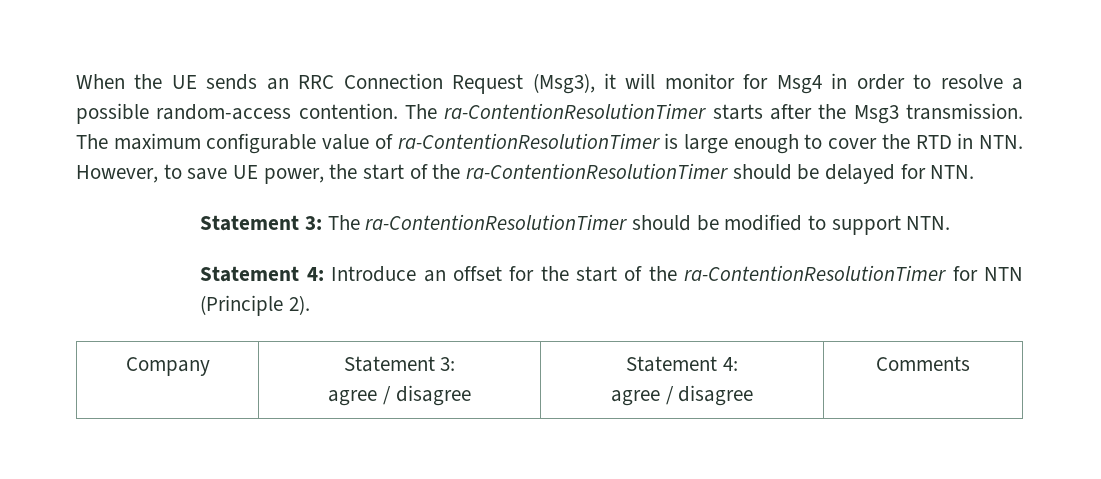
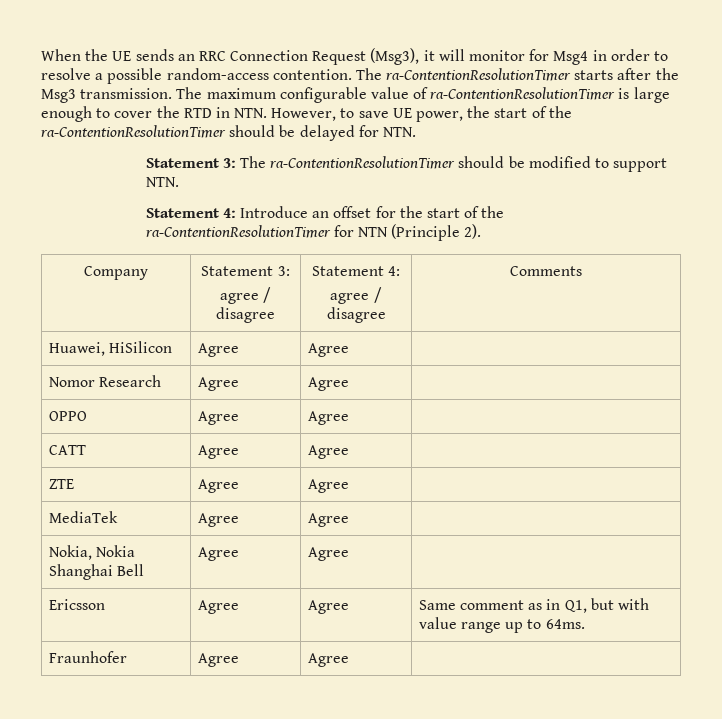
(970, 363) none -> [48,341,173,356] [197,343,239,357] [307,343,349,357] [48,375,162,387] [197,377,239,391] [307,377,349,391] [48,411,87,421] [197,411,239,425] [307,411,349,425] [48,445,86,455] [197,445,239,459] [307,445,349,459] [48,479,74,489] [197,479,239,493] [307,479,349,493] [48,511,118,523] [197,513,239,527] [307,513,349,527] [48,545,136,560] [48,564,145,580] [197,547,239,561] [307,547,349,561] [48,599,105,610] [197,600,239,614] [307,600,349,614] [418,598,650,613] [418,617,585,633] [48,651,127,663] [197,653,239,667] [307,653,349,667] // Huawei, HiSilicon | Agree | Agree | // Nomor Research | Agree | Agree | // OPPO | Agree | Agree | // CATT | Agree | Agree | // ZTE | Agree | Agree | // MediaTek | Agree | Agree | // Nokia, Nokia Shanghai Bell | Agree | Agree | // Ericsson | Agree | Agree | Same comment as in Q1, but with value range up to 64ms. // Fraunhofer | Agree | Agree |

